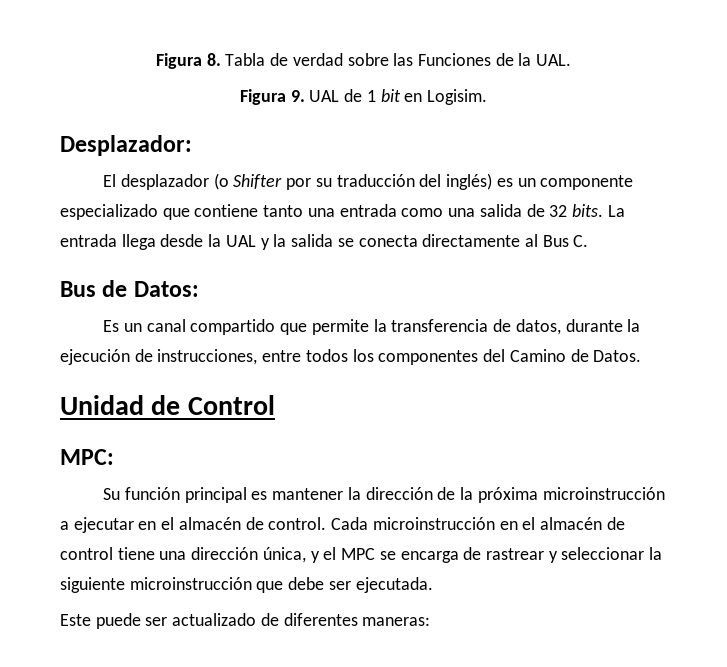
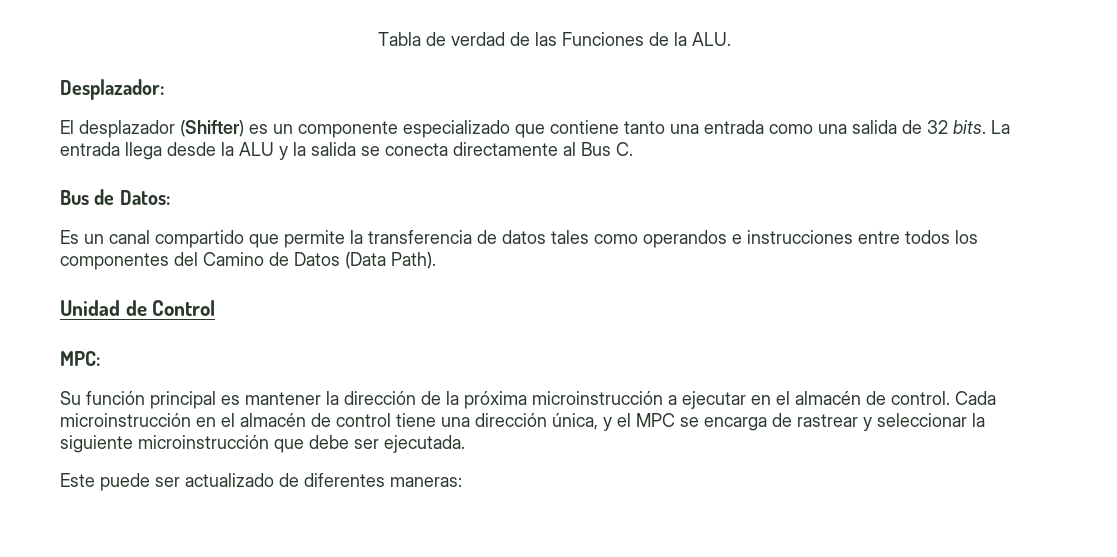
[155,53,221,69] Figura 8. -> (377, 39) none
[347,53,389,66] sobre -> [509,32,530,46] de
[536,54,572,66] [239,89,488,105] [60,135,192,156] [103,173,493,190] UAL. // Figura 9. UAL de 1 bit en Logisim. // Desplazador: // El desplazador (o Shifter por su traducción del inglés) -> [691,32,731,46] [60,79,164,100] [60,120,244,138] ALU. // Desplazador: // El desplazador (Shifter)
[225,235,256,247] UAL -> [239,142,274,156] ALU
[515,319,641,335] [60,349,258,365] datos, durante la ejecución de instrucciones, -> [502,230,853,248] datos tales como operandos e instrucciones
[593,350,642,362] Datos. -> [294,252,436,269] Datos (Data Path).

